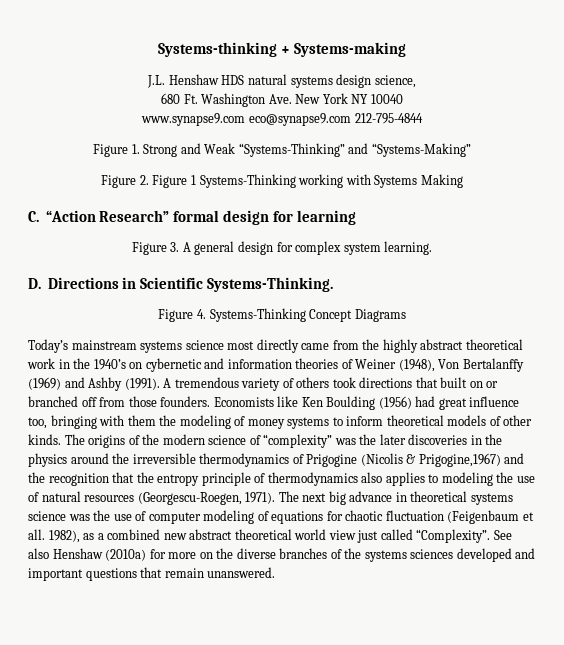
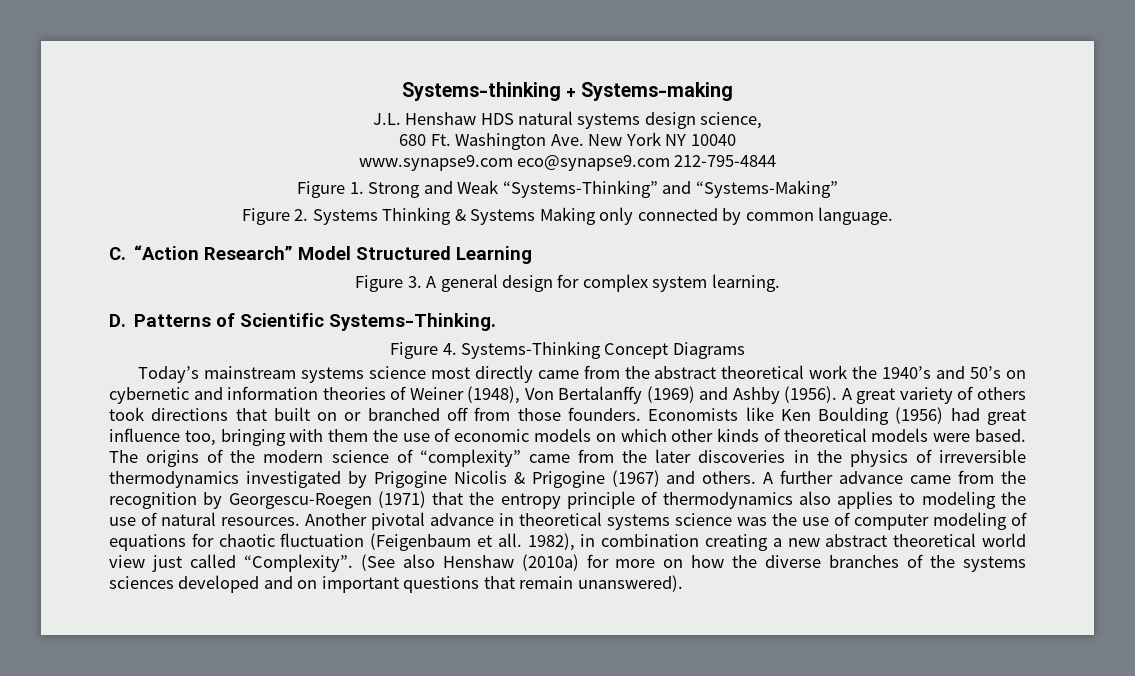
[152,174,463,188] Figure 1 Systems-Thinking working with Systems Making -> [312,207,894,225] Systems Thinking & Systems Making only connected by common language.
[173,210,357,225] formal design for learning -> [298,246,533,264] Model Structured Learning
[47,277,137,289] Directions in -> [134,313,236,327] Patterns of
[382,339,418,353] highly -> (650, 372) none
[58,359,70,369] in -> (848, 372) none
(126, 364) none -> [936,366,1002,379] and 50’s
[124,377,239,390] (1991). A tremendous -> [784,386,896,404] (1956). A great
[179,415,533,429] [28,434,61,445] modeling of money systems to inform theoretical models of other kinds. -> [402,428,1027,442] use of economic models on which other kinds of theoretical models were based.
[334,438,356,445] was -> [528,449,615,463] came from
[70,453,525,467] [28,472,109,486] around the irreversible thermodynamics of Prigogine (Nicolis & Prigogine,1967) and the recognition -> [915,449,1026,463] [109,470,1027,488] [109,491,426,509] of irreversible thermodynamics investigated by Prigogine Nicolis & Prigogine (1967) and others. A further advance came from the recognition by Georgescu-Roegen (1971)
[84,491,346,505] resources (Georgescu-Roegen, 1971). The next big -> [221,512,425,530] resources. Another pivotal
[83,529,161,540] as a combined -> [580,534,782,551] in combination creating a
[493,530,512,540] See -> [360,554,395,571] (See
(213, 555) none -> [691,555,725,568] how
(536, 553) none -> [297,580,318,589] on
[207,567,276,578] unanswered. -> [577,575,683,592] unanswered).

